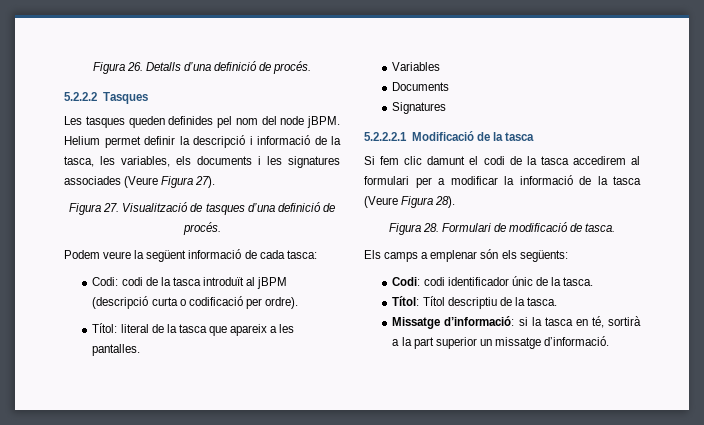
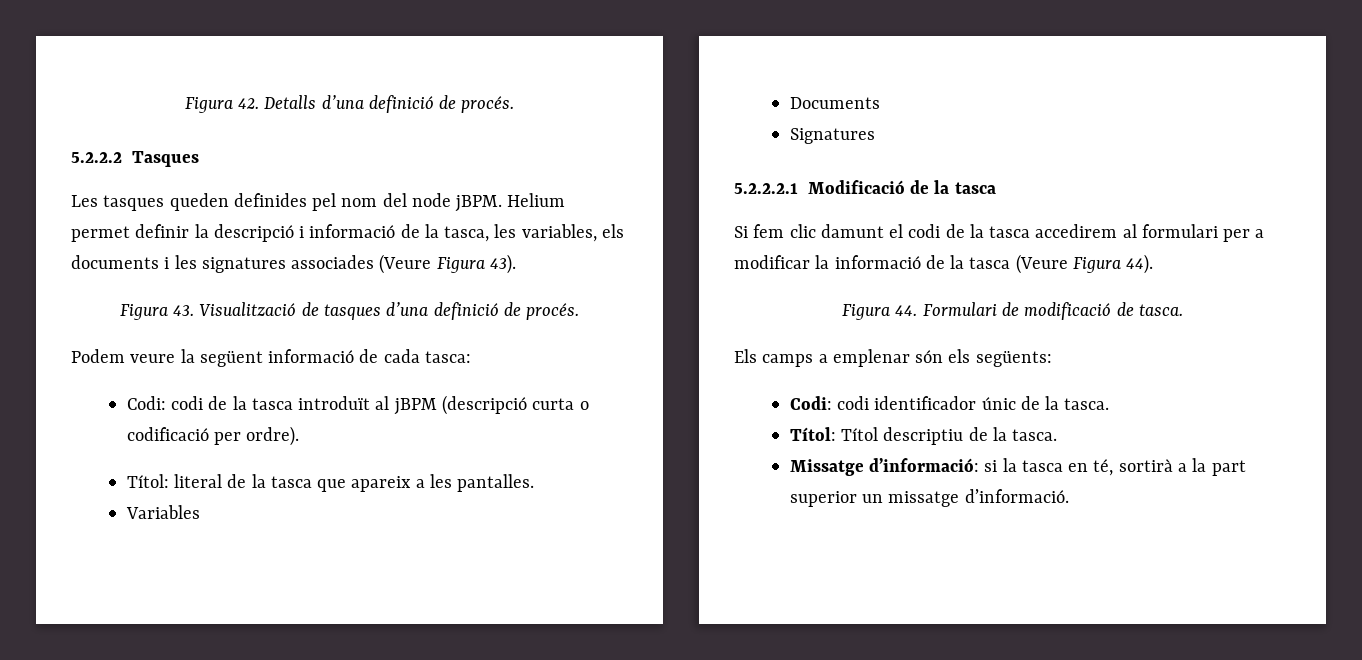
[92,62,143,74] Figura 26. -> [184,97,259,113] Figura 42.
[195,176,216,188] [69,203,120,215] 27). // Figura 27. -> [489,254,516,274] [119,304,195,320] 43). // Figura 43.
[435,196,456,208] [388,223,439,235] 28). // Figura 28. -> [1126,254,1154,274] [842,304,918,320] 44). // Figura 44.

